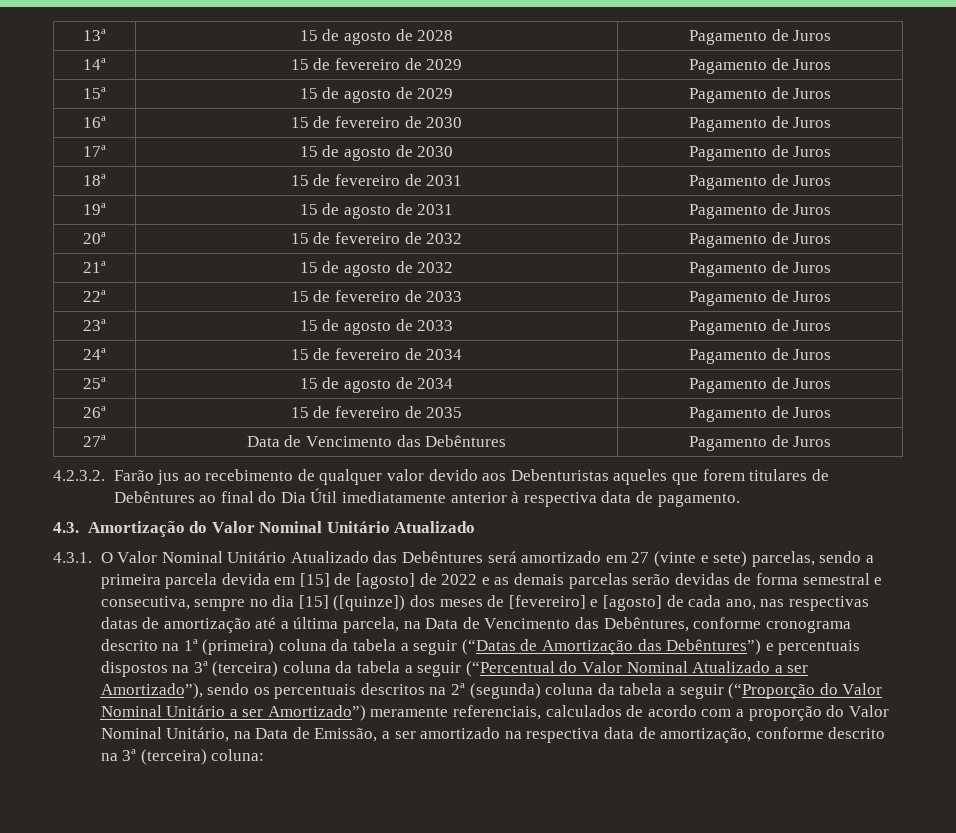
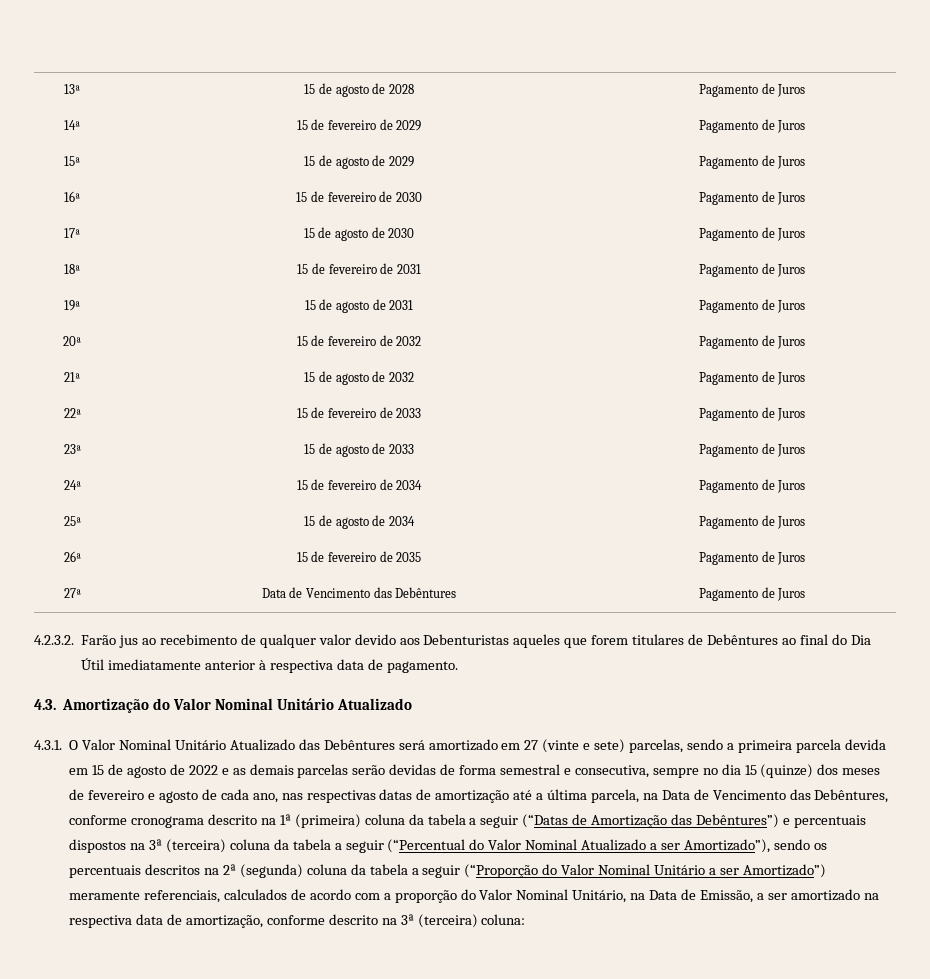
[299,573,416,589] [15] de [agosto] -> [92,764,166,778] 15 de agosto
[298,595,406,611] [15] ([quinze]) -> [744,764,814,778] 15 (quinze)
[508,595,662,611] [fevereiro] e [agosto] -> [88,790,198,803] fevereiro e agosto

